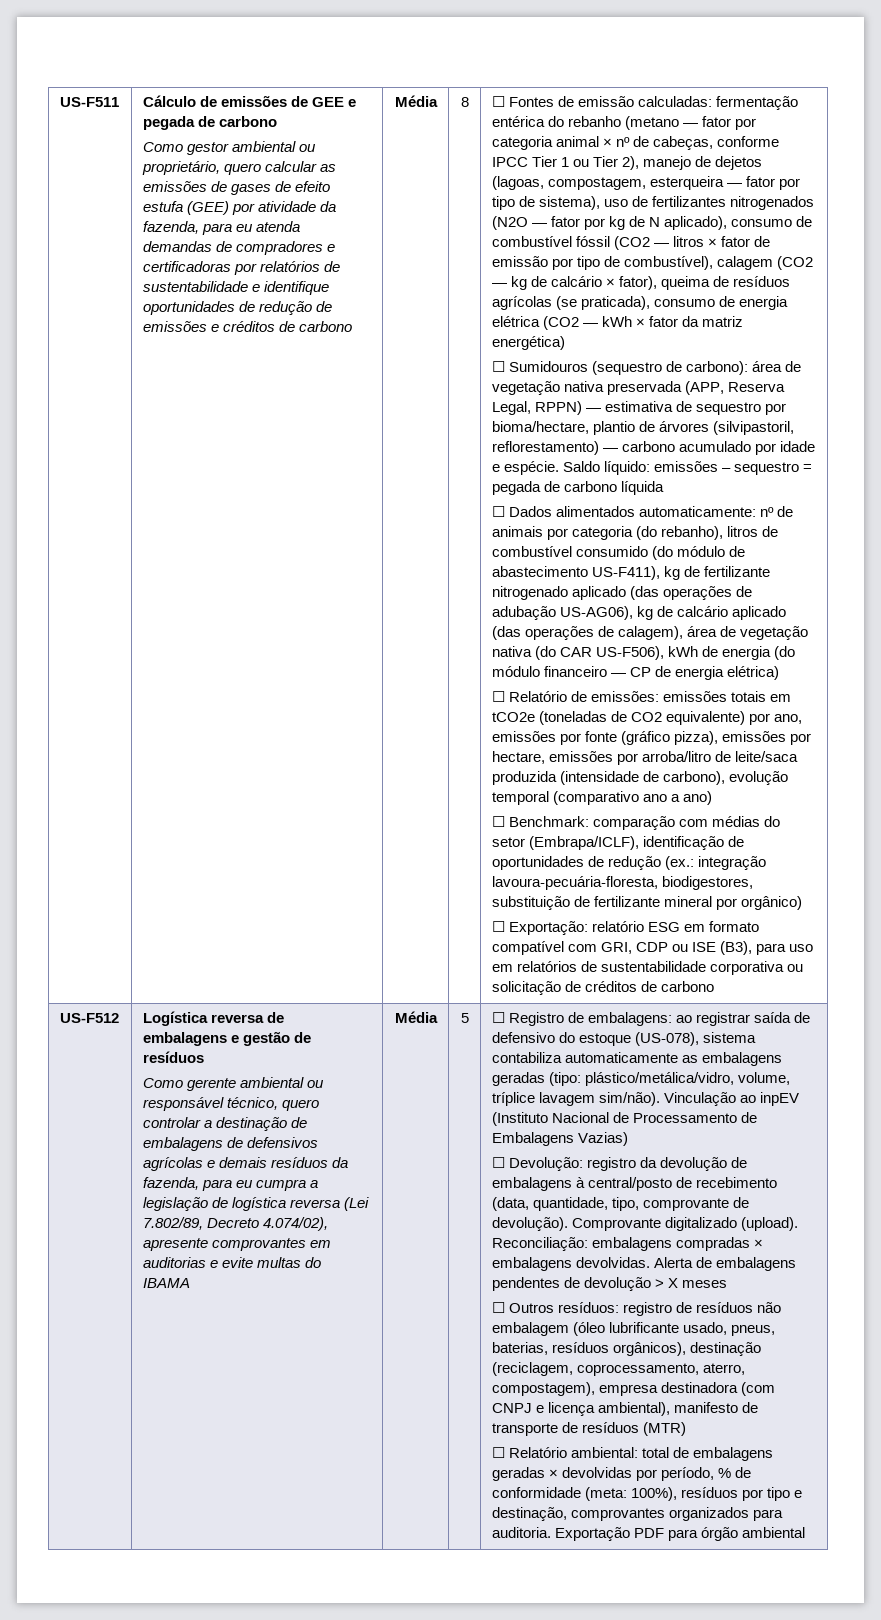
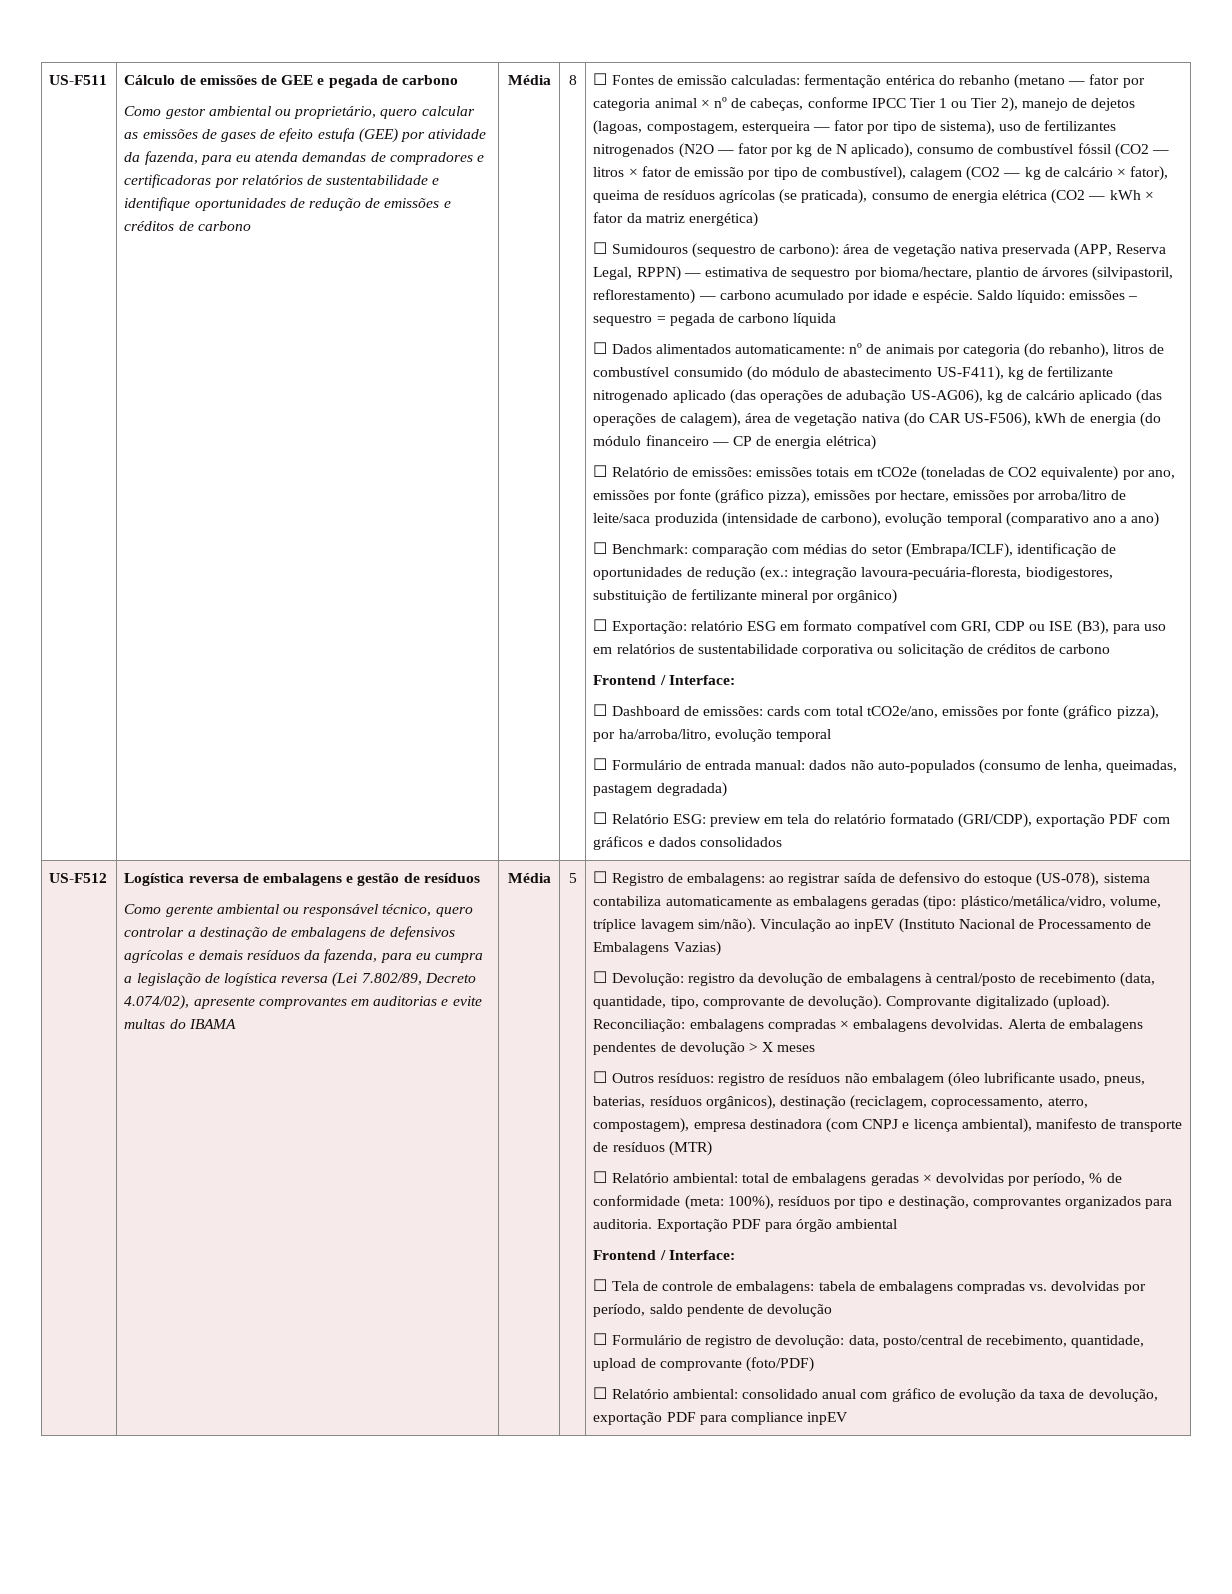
(714, 986) none -> [593,675,735,685] [593,704,1159,720] [593,729,832,742] [593,758,1178,774] [593,782,727,797] [593,812,1170,828] [593,836,783,850] // Frontend / Interface: // ☐ Dashboard de emissões: cards com total tCO2e/ano, emissões por fonte (gráfico pizza), por ha/arroba/litro, evolução temporal // ☐ Formulário de entrada manual: dados não auto-populados (consumo de lenha, queimadas, pastagem degradada) // ☐ Relatório ESG: preview em tela do relatório formatado (GRI/CDP), exportação PDF com gráficos e dados consolidados
(805, 1532) none -> [593,1250,735,1260] [593,1279,1146,1294] [593,1304,833,1317] [593,1333,1145,1348] [593,1357,815,1372] [593,1387,1158,1402] [593,1412,849,1425] // Frontend / Interface: // ☐ Tela de controle de embalagens: tabela de embalagens compradas vs. devolvidas por período, saldo pendente de devolução // ☐ Formulário de registro de devolução: data, posto/central de recebimento, quantidade, upload de comprovante (foto/PDF) // ☐ Relatório ambiental: consolidado anual com gráfico de evolução da taxa de devolução, exportação PDF para compliance inpEV

